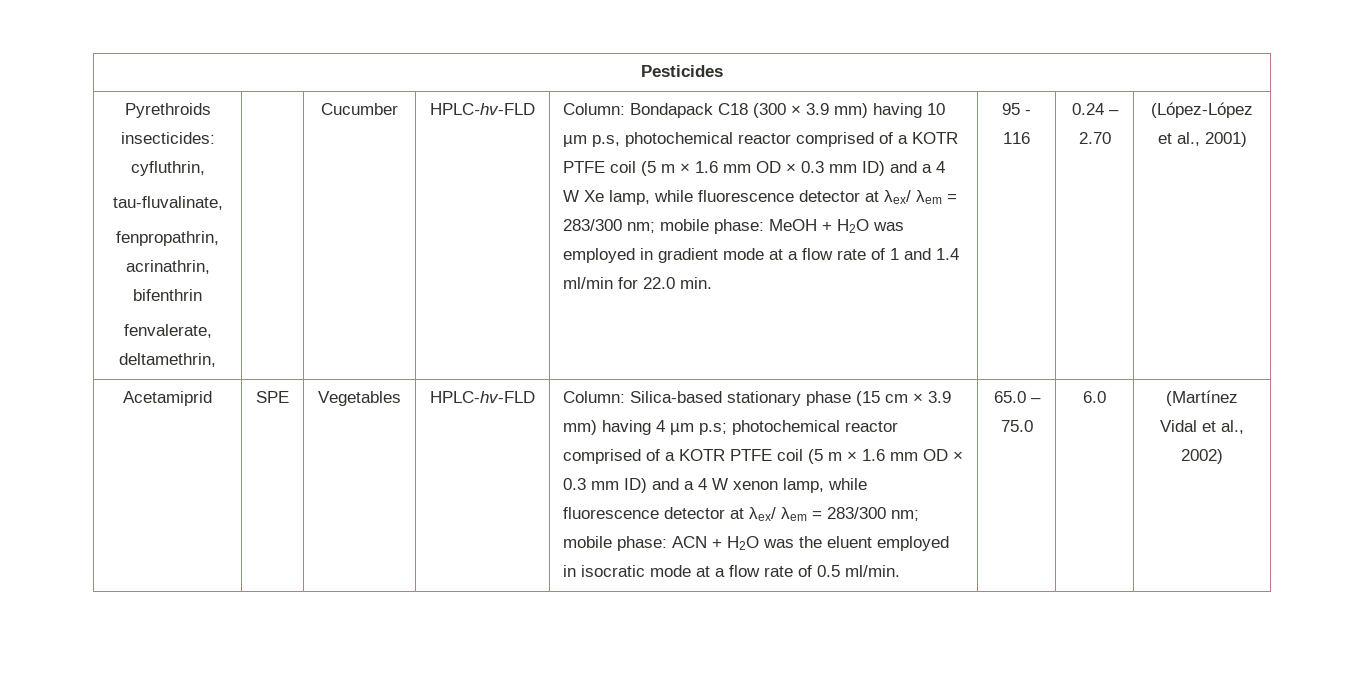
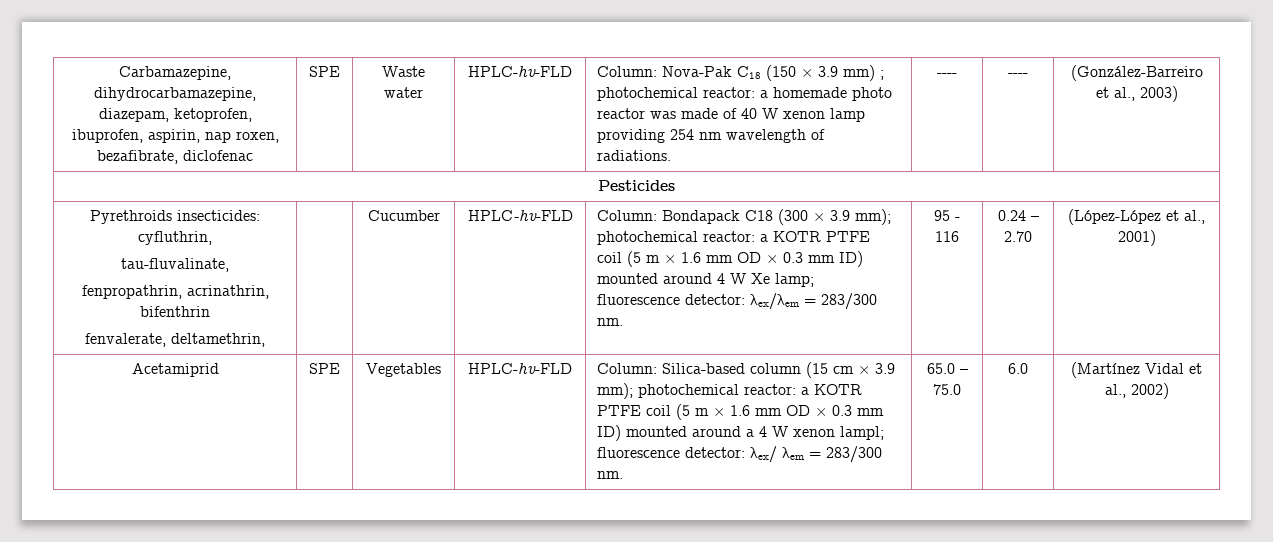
(641, 71) none -> [119,66,231,80] [94,87,256,101] [98,108,252,122] [71,129,279,143] [97,150,253,164] [309,66,340,77] [382,66,425,77] [384,87,423,98] [468,66,572,77] [597,65,885,81] [597,87,893,101] [597,108,866,122] [597,129,826,143] [597,150,672,161] [937,73,957,77] [1008,73,1028,77] [1070,65,1203,81] [1095,86,1178,102] Carbamazepine, dihydrocarbamazepine, diazepam, ketoprofen, ibuprofen, aspirin, nap roxen, bezafibrate, diclofenac | SPE | Waste water | HPLC-hv-FLD | Column: Nova-Pak C18 (150 × 3.9 mm) ; photochemical reactor: a homemade photo reactor was made of 40 W xenon lamp providing 254 nm wavelength of radiations. | ---- | ---- | (González-Barreiro et al., 2003) //
[834,103,946,118] [563,132,894,147] mm) having 10 µm p.s, photochemical reactor comprised of -> [855,209,892,225] [597,231,756,245] mm); photochemical reactor:
[890,161,933,173] and a -> [597,273,713,284] mounted around
[609,190,958,205] [563,219,905,234] [563,248,960,263] [563,277,713,289] lamp, while fluorescence detector at λex/ λem = 283/300 nm; mobile phase: MeOH + H2O was employed in gradient mode at a flow rate of 1 and 1.4 ml/min for 22.0 min. -> [775,273,815,287] [597,293,878,310] [597,318,624,326] lamp; fluorescence detector: λex/λem = 283/300 nm.
[727,391,852,406] stationary phase -> [750,363,802,374] column
[563,420,899,435] [563,449,661,464] mm) having 4 µm p.s; photochemical reactor comprised of -> [597,383,797,399] mm); photochemical reactor:
[652,478,680,490] and -> [626,426,742,437] mounted around
[783,478,868,493] [563,507,920,521] [563,536,950,551] [563,565,901,577] lamp, while fluorescence detector at λex/ λem = 283/300 nm; mobile phase: ACN + H2O was the eluent employed in isocratic mode at a flow rate of 0.5 ml/min. -> [840,426,885,440] [597,446,883,463] [597,471,624,479] lampl; fluorescence detector: λex/ λem = 283/300 nm.

